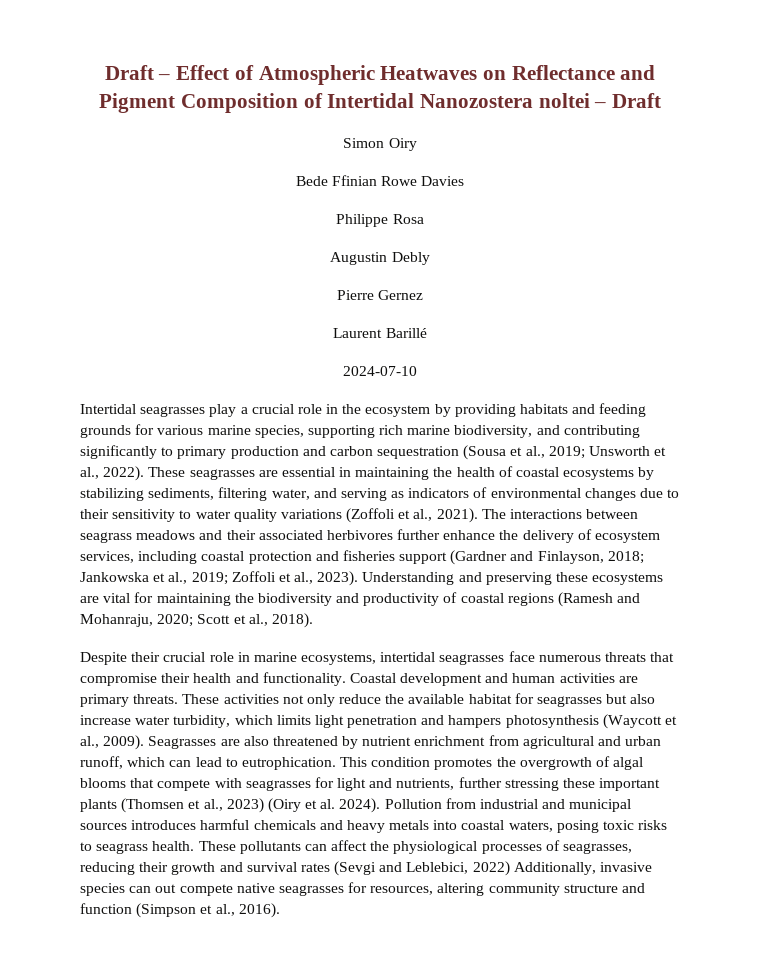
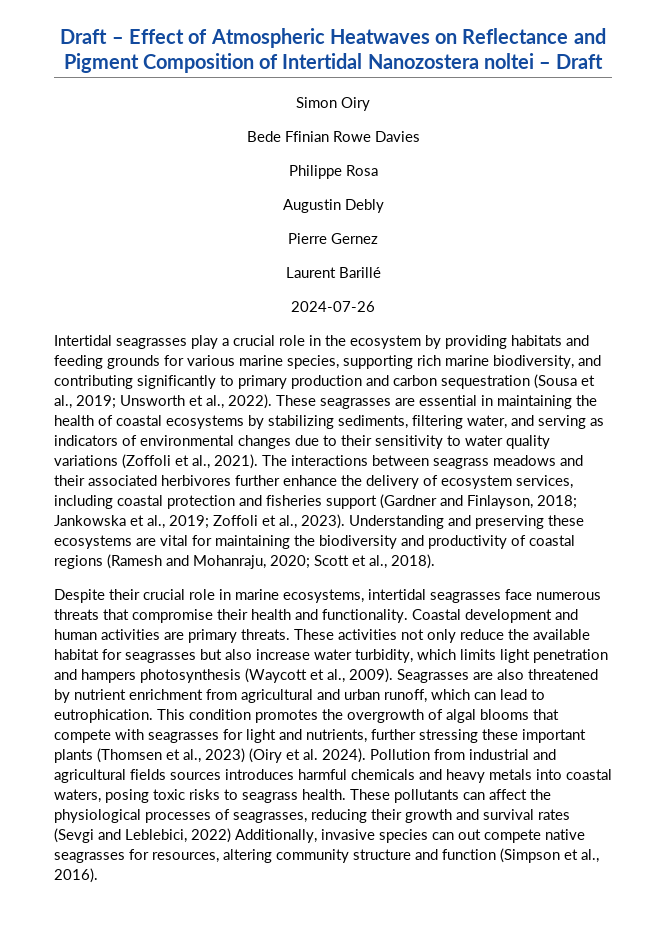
[343,366,417,376] 2024-07-10 -> [291,301,375,312] 2024-07-26
[569,799,632,812] municipal -> [54,769,166,783] agricultural fields

